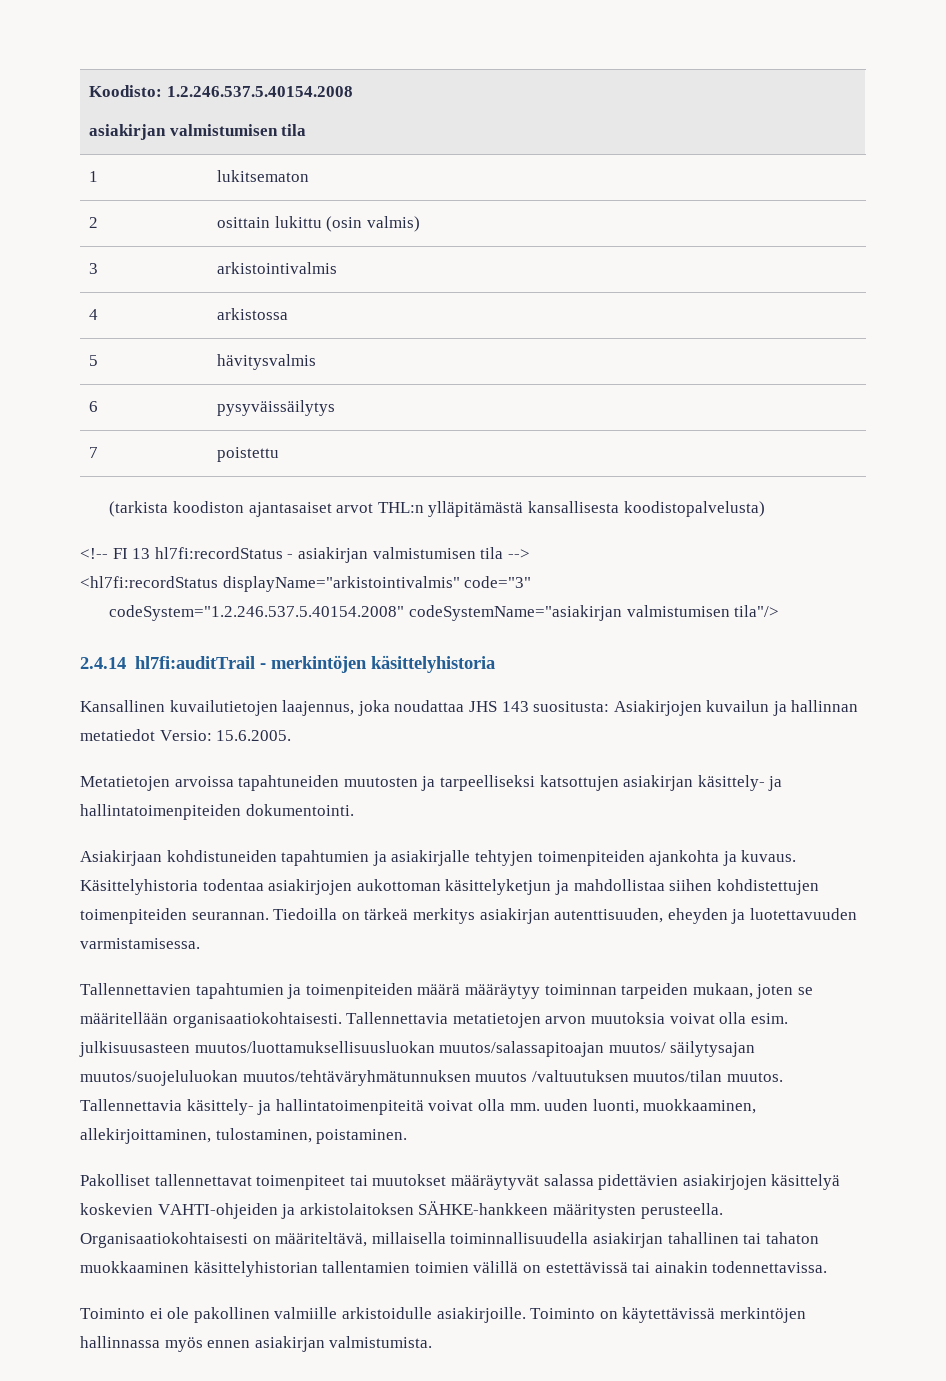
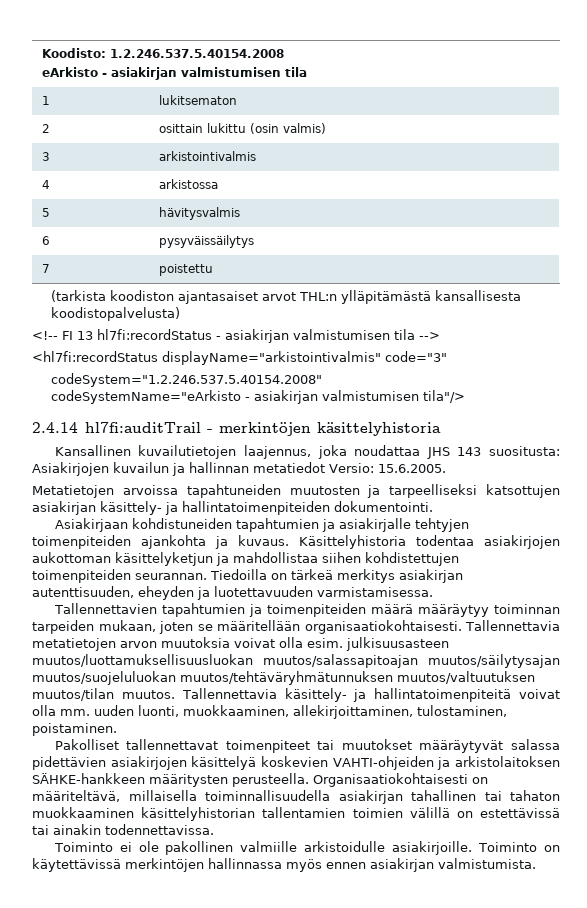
(353, 91) none -> [42,67,108,77] eArkisto -
[409,605,623,621] codeSystemName="asiakirjan -> [50,390,318,404] // codeSystemName="eArkisto - asiakirjan
[608,1041,756,1057] [80,1070,629,1086] muutos/ säilytysajan muutos/suojeluluokan muutos/tehtäväryhmätunnuksen muutos /valtuutuksen -> [428,654,560,668] [32,671,535,685] muutos/säilytysajan muutos/suojeluluokan muutos/tehtäväryhmätunnuksen muutos/valtuutuksen

